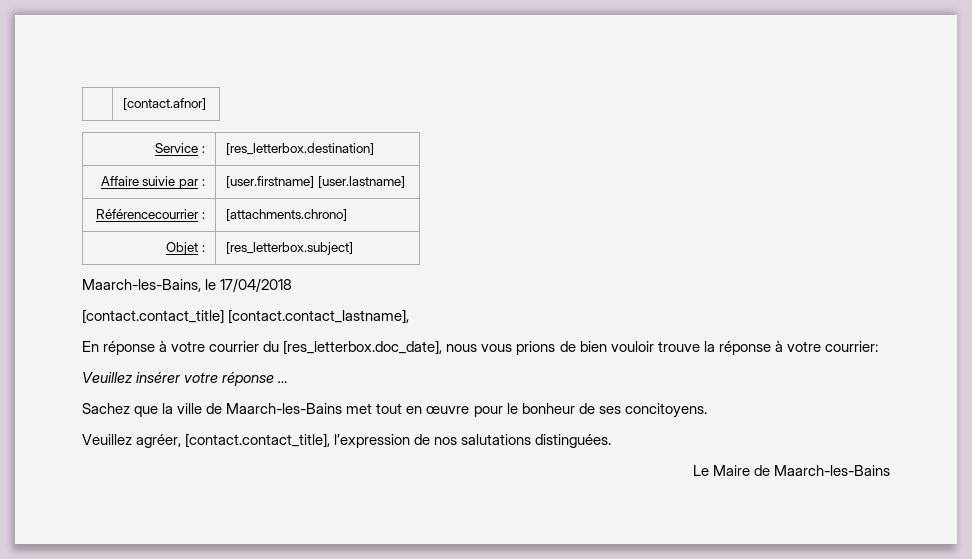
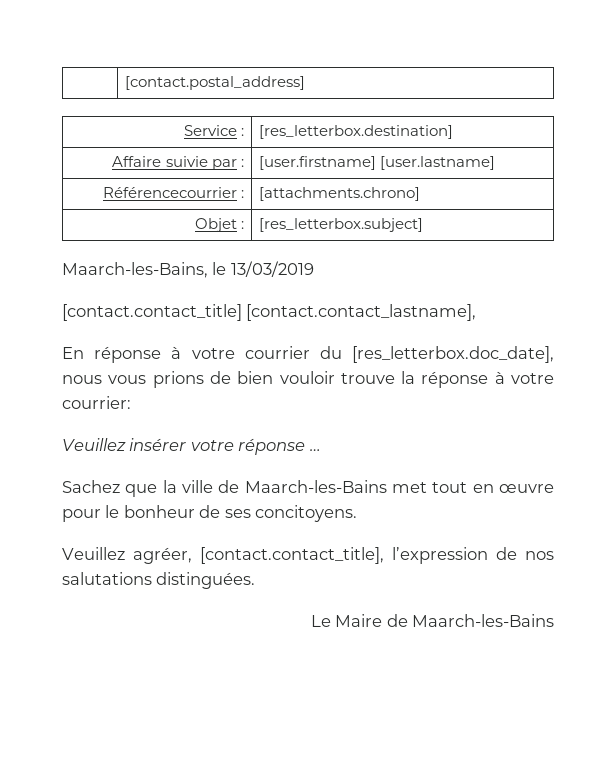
[123,98,207,110] | [contact.afnor] -> [125,76,306,90] | [contact.postal_address]
[220,278,293,292] 17/04/2018 -> [230,261,314,277] 13/03/2019

